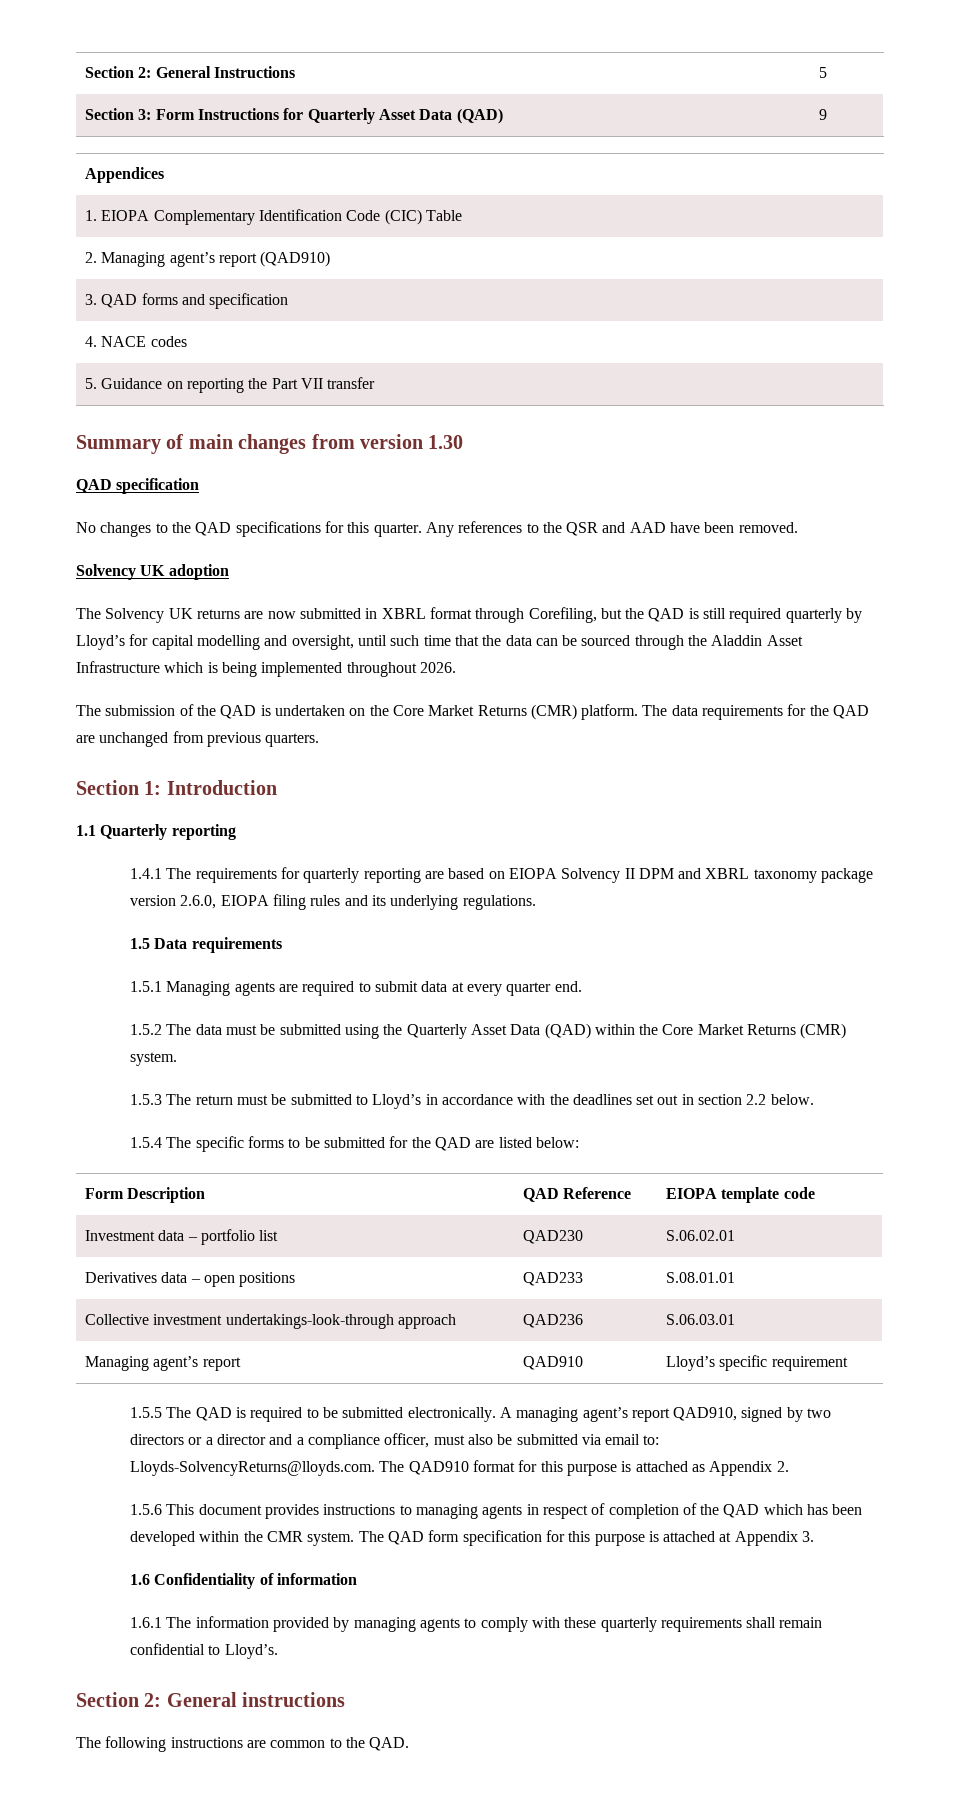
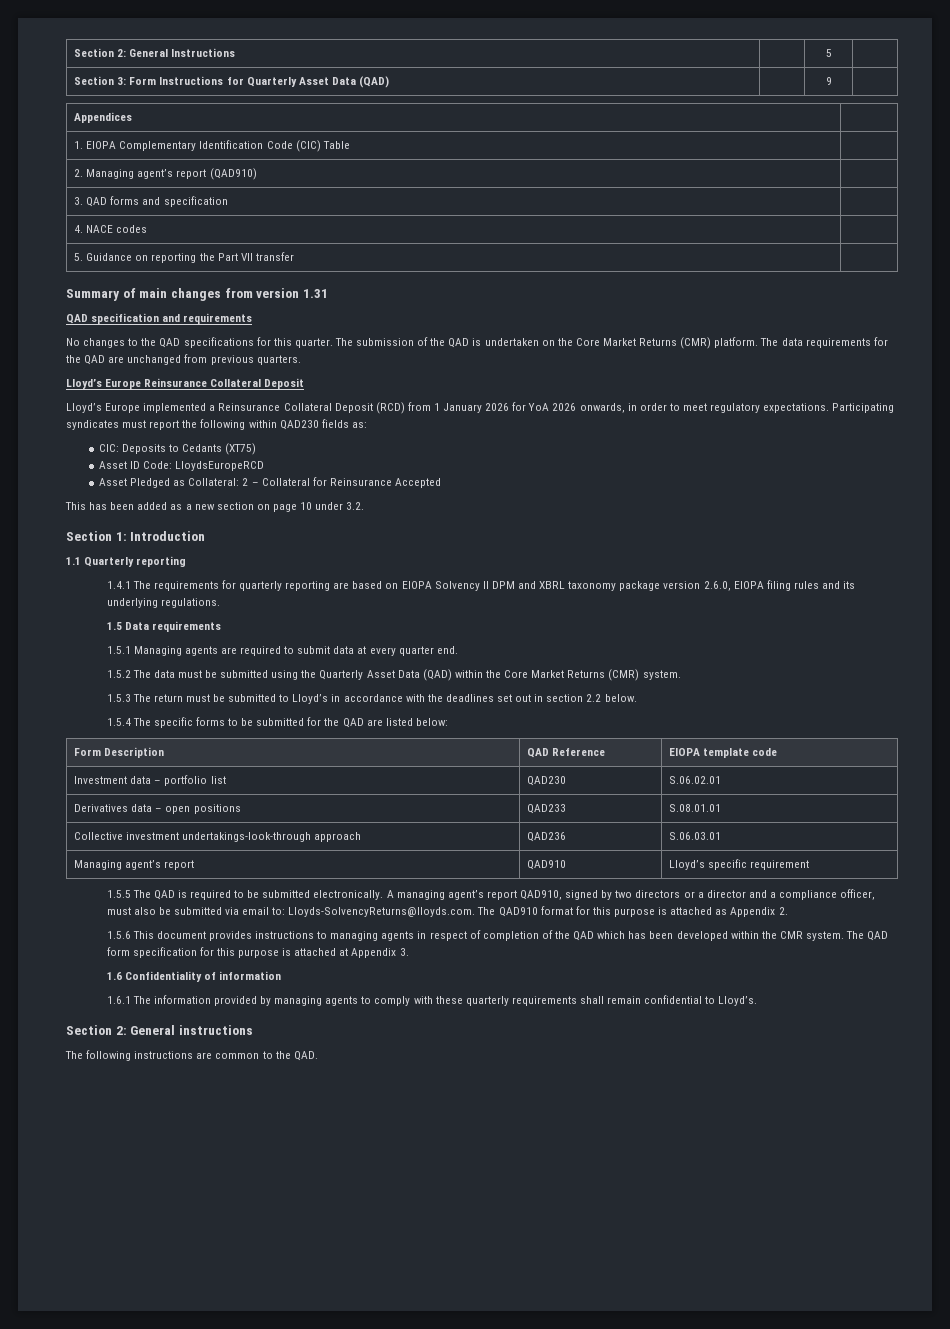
[428,435,464,449] 1.30 -> [302,289,328,298] 1.31
(200, 486) none -> [162,313,253,324] and requirements
[425,521,798,537] [76,564,229,580] [76,607,863,623] [76,634,803,650] [76,661,456,677] Any references to the QSR and AAD have been removed. // Solvency UK adoption // The Solvency UK returns are now submitted in XBRL format through Corefiling, but the QAD is still required quarterly by Lloyd’s for capital modelling and oversight, until such time that the data can be sourced through the Aladdin Asset Infrastructure which is being implemented throughout 2026. // -> (333, 343) none
(320, 740) none -> [66,378,305,389] [66,402,895,414] [66,419,367,430] [98,443,257,455] [98,461,265,471] [98,477,441,488] [65,502,365,512] // Lloyd’s Europe Reinsurance Collateral Deposit // Lloyd’s Europe implemented a Reinsurance Collateral Deposit (RCD) from 1 January 2026 for YoA 2026 onwards, in order to meet regulatory expectations. Participating syndicates must report the following within QAD230 fields as: // CIC: Deposits to Cedants (XT75) // Asset ID Code: LloydsEuropeRCD // Asset Pledged as Collateral: 2 – Collateral for Reinsurance Accepted // This has been added as a new section on page 10 under 3.2.

